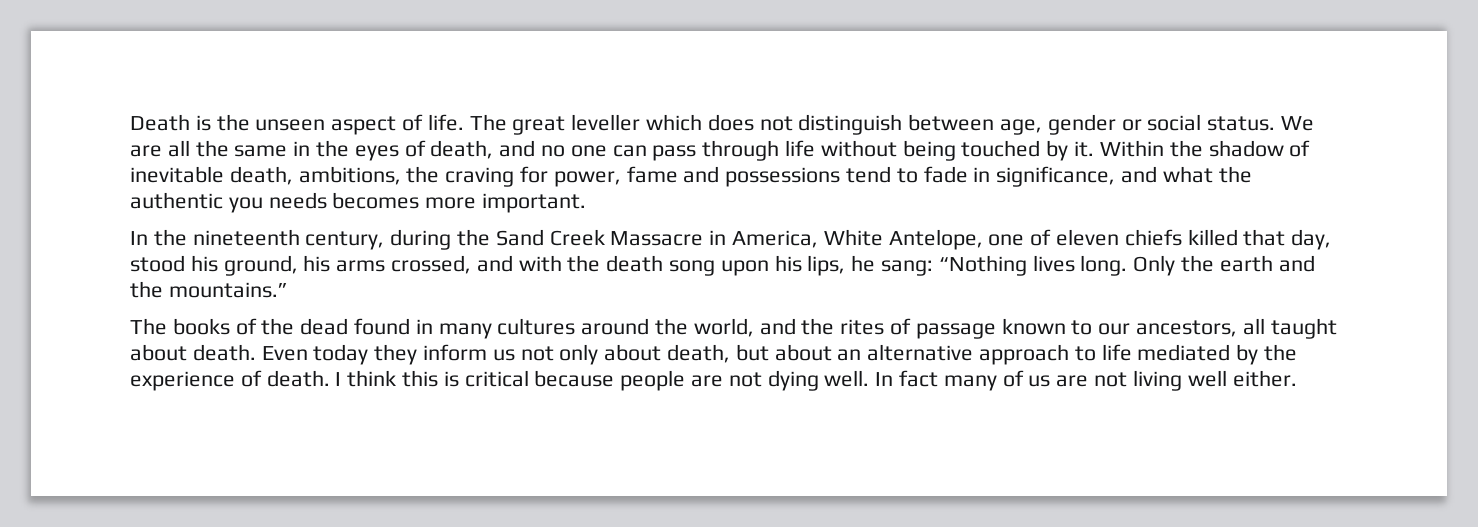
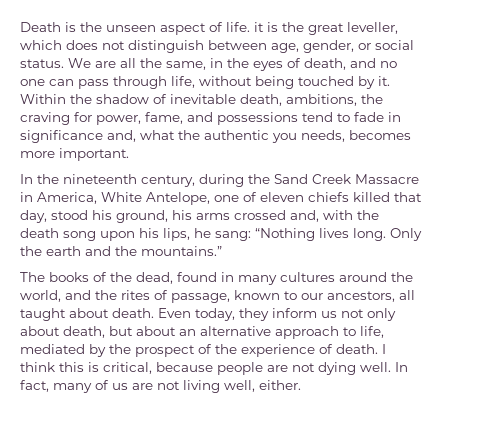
[469,114,641,135] The great leveller -> [254,22,398,35] it is the great leveller,
[1047,114,1116,135] gender -> [303,40,354,53] gender,
[234,145,288,157] same -> [166,61,206,70] same,
[785,140,816,157] life -> [171,76,195,88] life,
[626,166,678,183] fame -> [145,112,183,124] fame,
[996,166,1158,187] significance, and -> [20,130,136,143] significance and,
[268,192,327,209] needs -> [301,130,345,142] needs,
[391,255,513,274] crossed, and -> [234,210,319,222] crossed and,
[300,318,349,335] dead -> [136,272,173,284] dead,
[915,323,996,339] passage -> [171,293,230,303] passage,
[313,344,369,365] today -> [195,308,235,321] today,
[1101,344,1132,361] life -> [360,326,384,338] life,
(1298, 352) none -> [135,344,237,357] prospect of the
[464,370,529,387] critical -> [103,362,152,374] critical,
[899,370,939,387] fact -> [20,380,49,392] fact,
[1187,370,1227,387] well -> [224,380,255,392] well,

